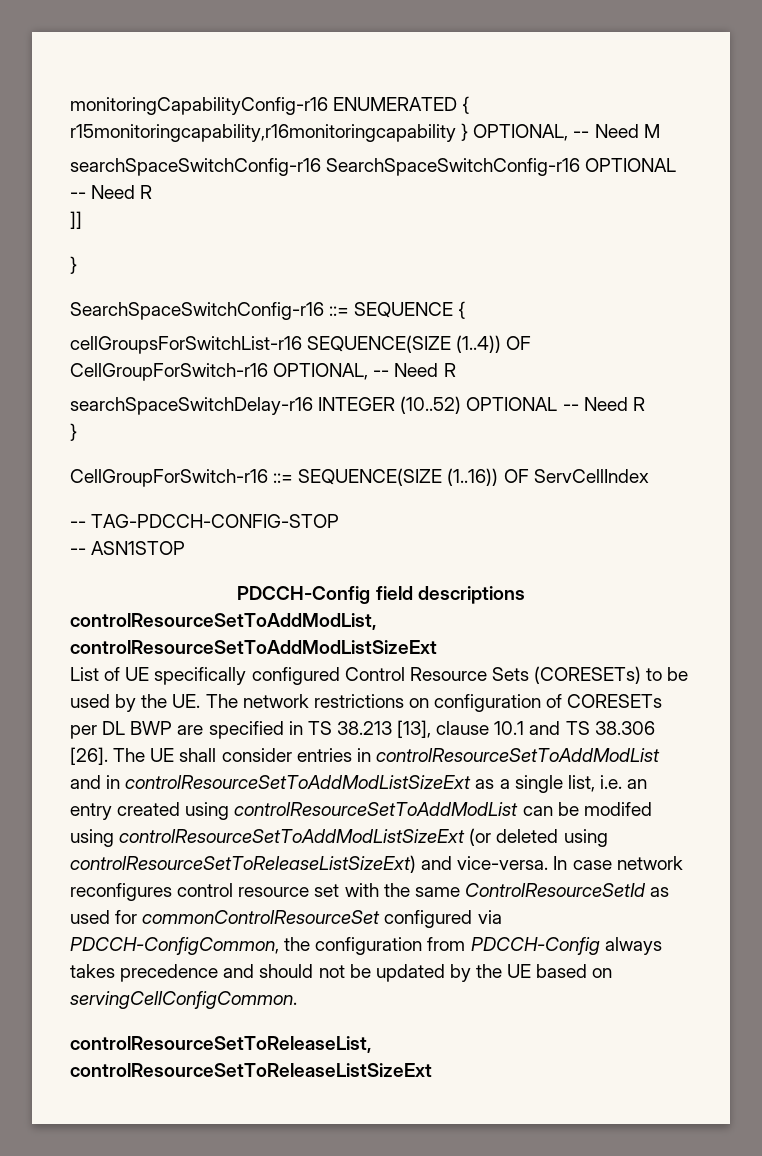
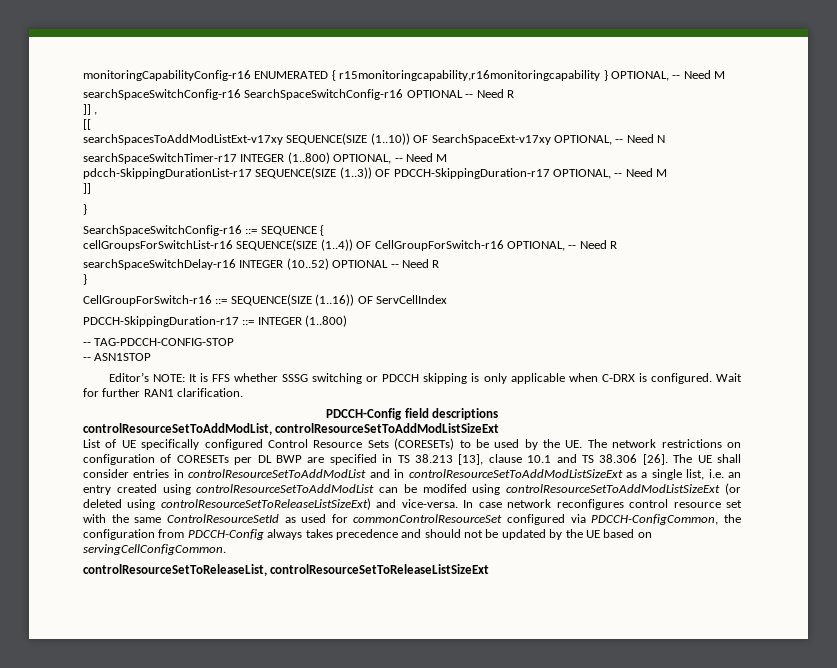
(153, 192) none -> [83,104,98,115] [83,119,91,130] [83,133,665,145] [83,152,448,164] [83,167,667,179] // ]] , // [[ // searchSpacesToAddModListExt-v17xy SEQUENCE(SIZE (1..10)) OF SearchSpaceExt-v17xy OPTIONAL, -- Need N // searchSpaceSwitchTimer-r17 INTEGER (1..800) OPTIONAL, -- Need M // pdcch-SkippingDurationList-r17 SEQUENCE(SIZE (1..3)) OF PDCCH-SkippingDuration-r17 OPTIONAL, -- Need M
(649, 476) none -> [83,315,348,327] // PDCCH-SkippingDuration-r17 ::= INTEGER (1..800)
(186, 548) none -> [108,372,742,384] [83,388,244,397] // Editor’s NOTE: It is FFS whether SSSG switching or PDCCH skipping is only applicable when C-DRX is configured. Wait for further RAN1 clarification.

